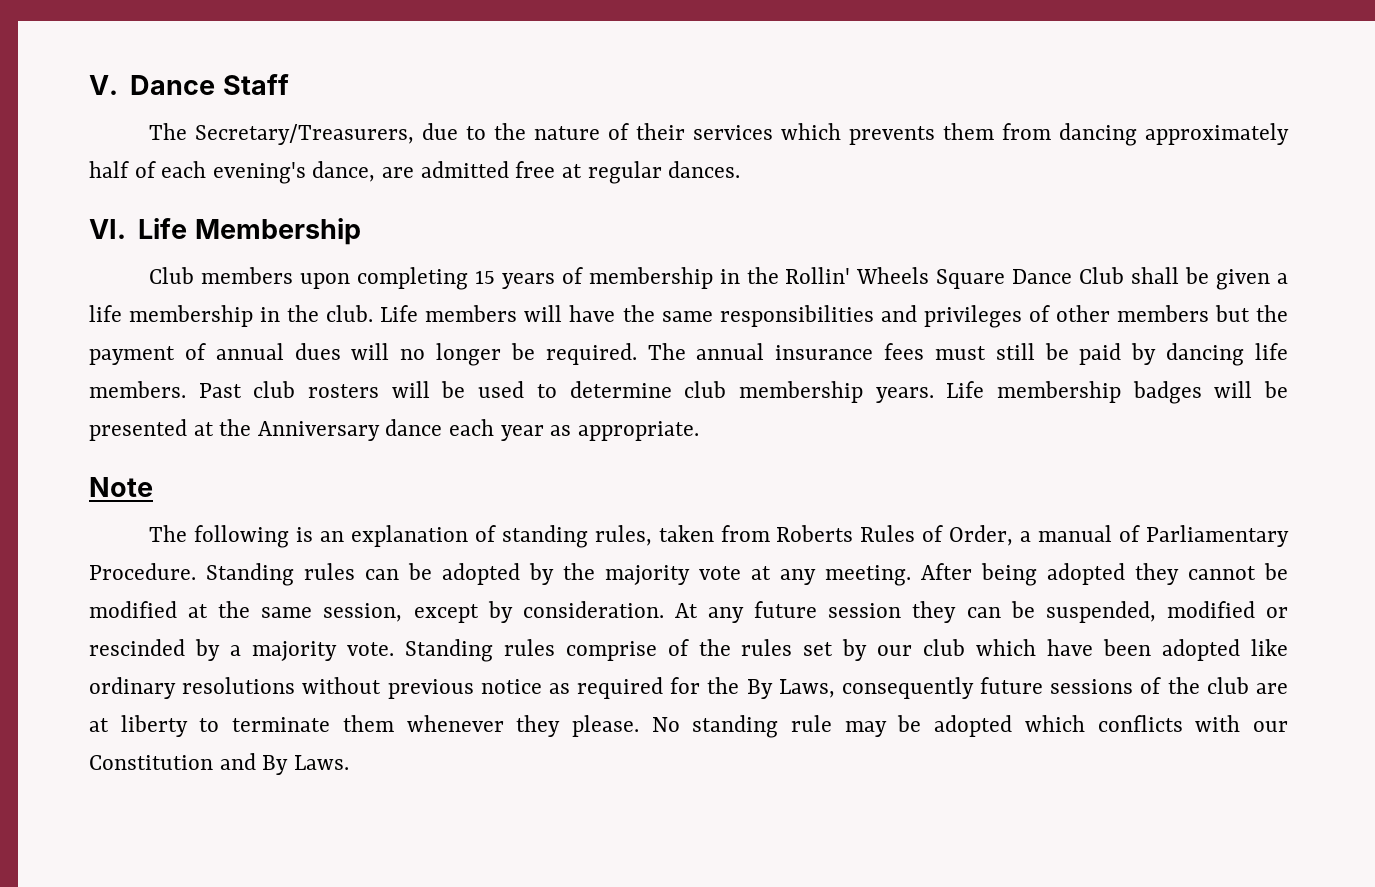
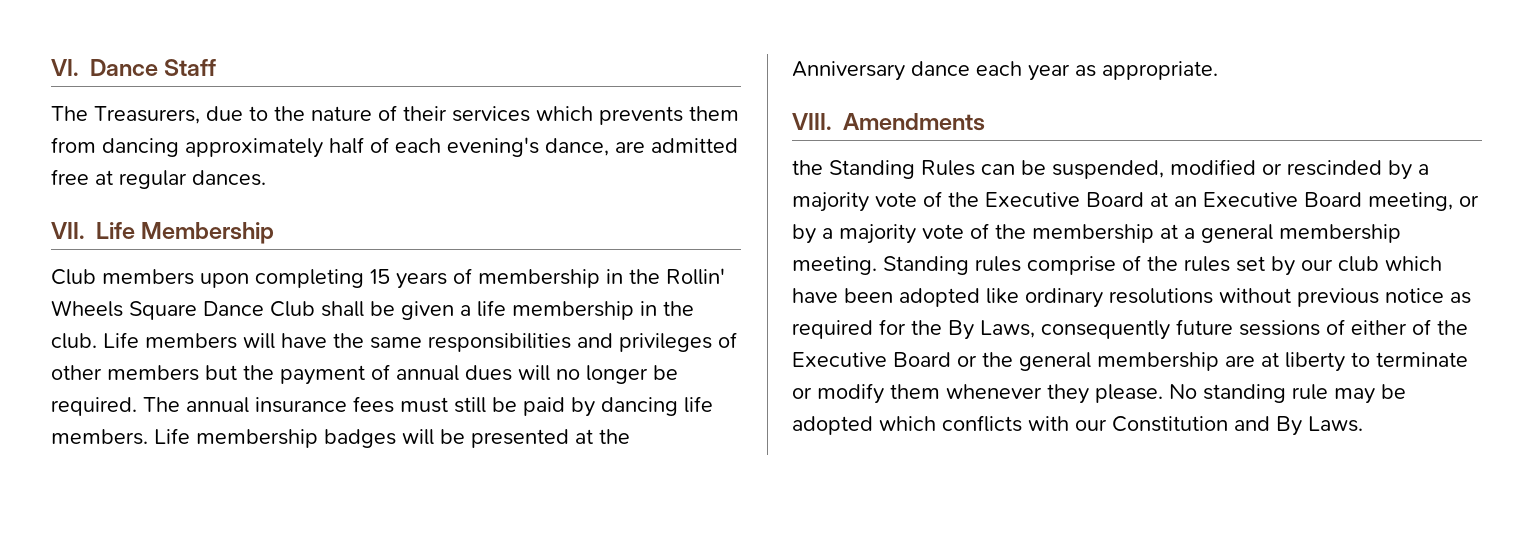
[89,75,118,95] V. -> [51,59,79,76] VI.
[195,124,415,145] Secretary/Treasurers, -> [94,106,200,124] Treasurers,
[89,219,126,239] VI. -> [51,222,85,239] VII.
[198,381,934,403] Past club rosters will be used to determine club membership years. -> (148, 437) none
[89,477,153,497] [149,525,1289,548] [89,563,1288,586] [89,601,957,623] Note // The following is an explanation of standing rules, taken from Roberts Rules of Order, a manual of Parliamentary Procedure. Standing rules can be adopted by the majority vote at any meeting. After being adopted they cannot be modified at the same session, except by consideration. At any future session they -> [792,113,985,131] [792,160,975,179] VIII. Amendments // the Standing Rules
[346,642,394,656] vote. -> [875,191,1479,211] [792,223,1401,244] [792,256,877,275] vote of the Executive Board at an Executive Board meeting, or by a majority vote of the membership at a general membership meeting.
[1167,677,1249,694] the club -> [1351,319,1468,335] [792,352,1219,371] either of the Executive Board or the general membership
(331, 724) none -> [792,383,884,404] or modify

